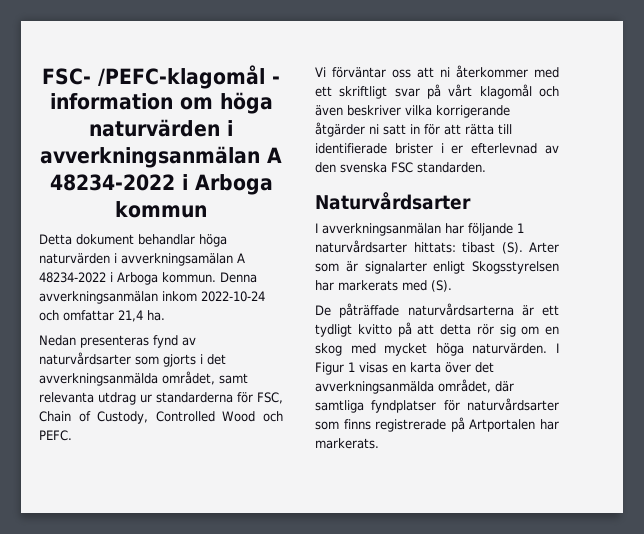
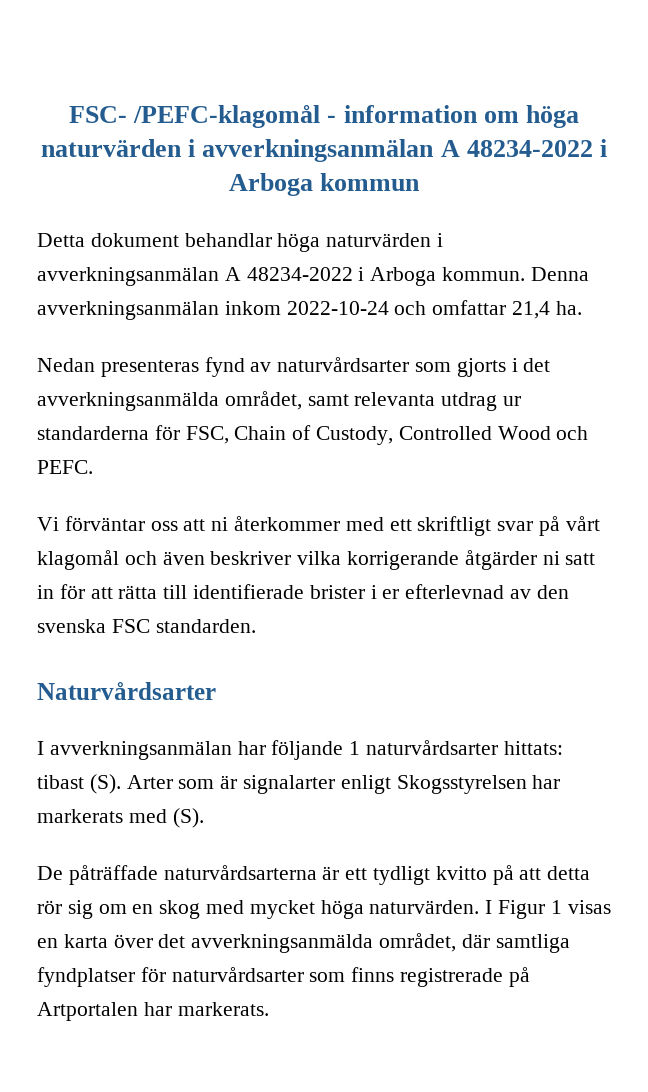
[121,253,233,266] avverkningsamälan -> [37,267,219,286] avverkningsanmälan

